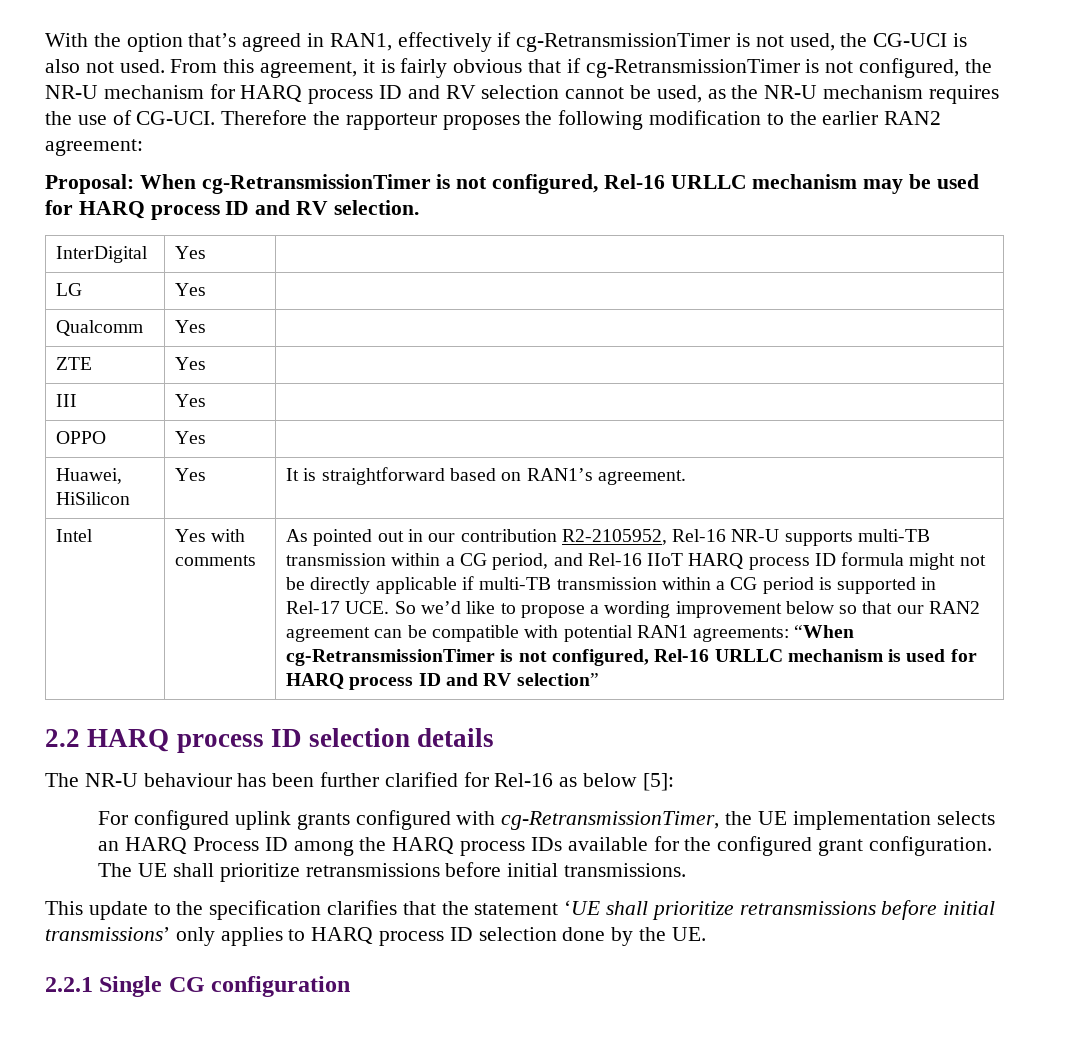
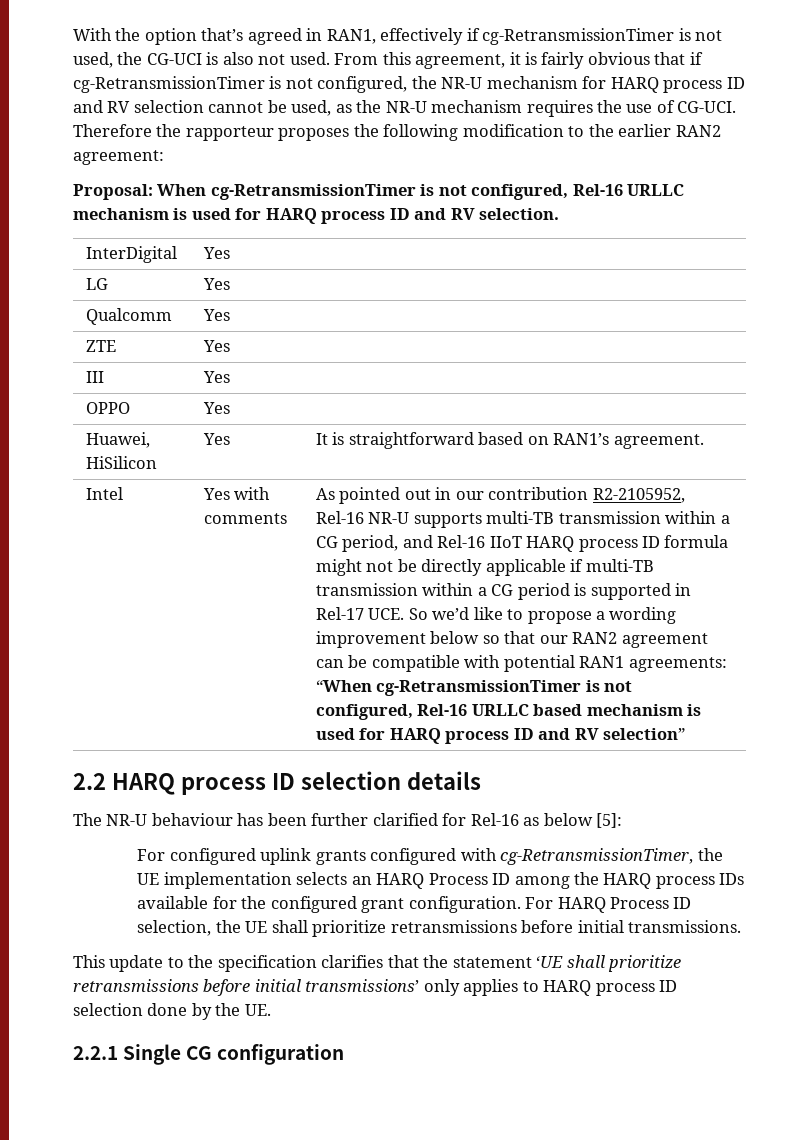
[863,174,932,194] may be -> [173,208,188,220] is
(783, 655) none -> [533,704,583,716] based
[98,863,133,877] The -> [525,897,692,913] [137,920,241,936] For HARQ Process ID selection, the

